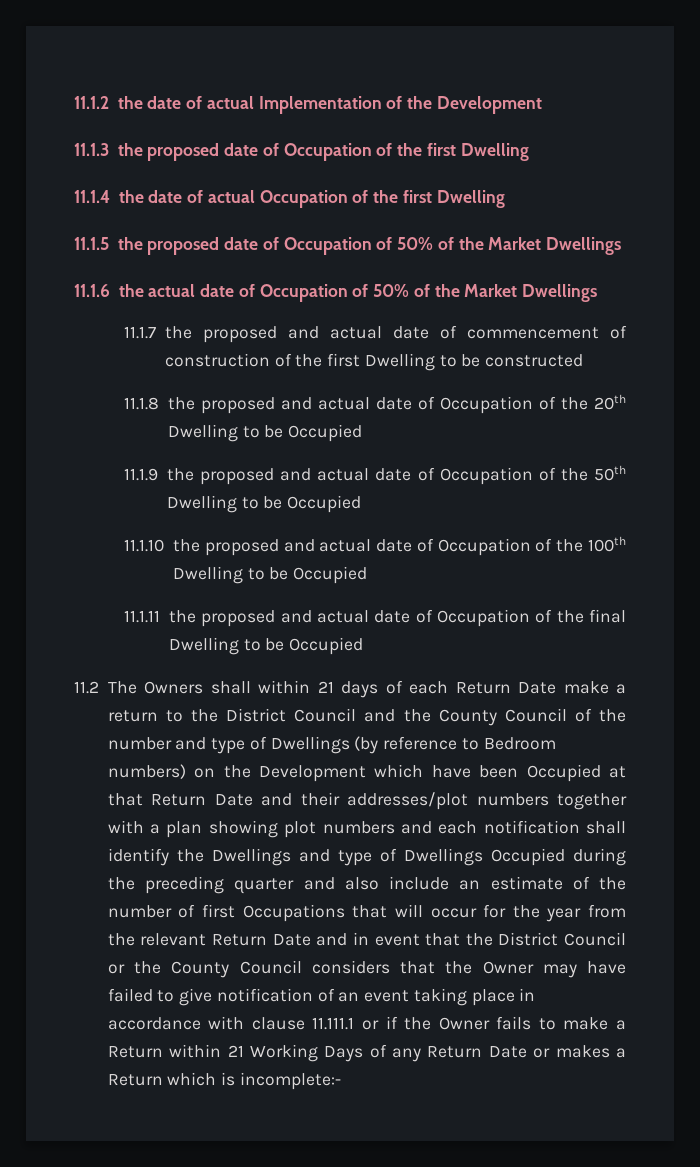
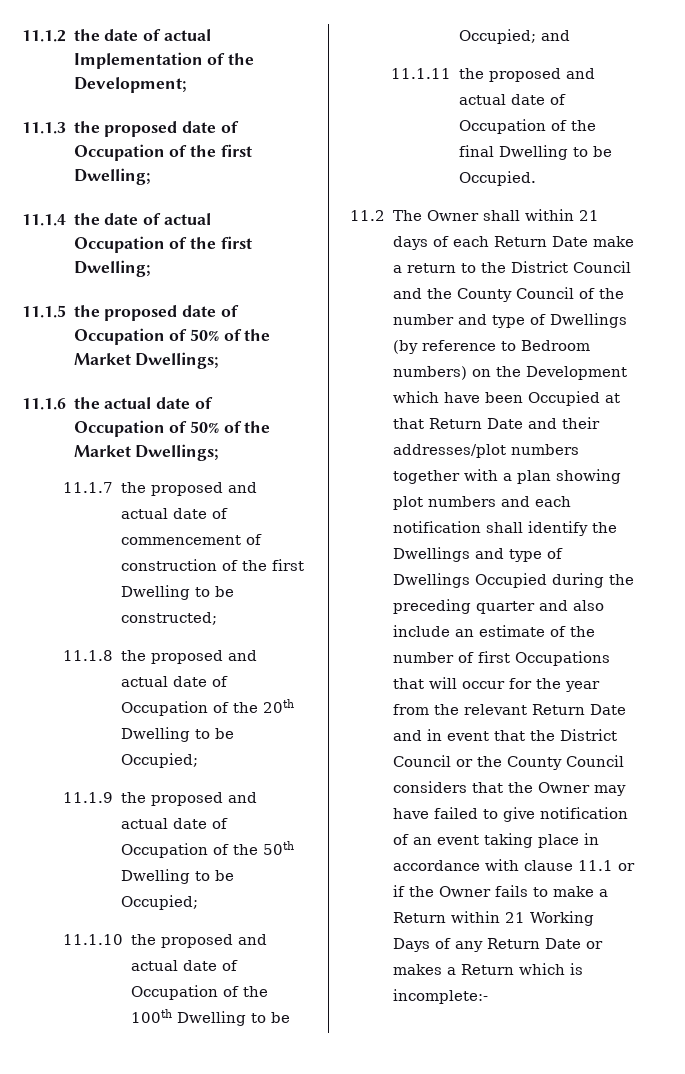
[436,96,542,114] Development -> [73,77,186,93] Development;
[460,143,529,161] Dwelling -> [73,168,150,185] Dwelling;
[436,190,505,208] Dwelling -> [73,260,150,277] Dwelling;
[546,237,622,255] Dwellings -> [135,352,219,369] Dwellings;
[522,284,598,302] Dwellings -> [135,444,219,461] Dwellings;
[485,354,584,367] constructed -> [120,612,217,625] constructed;
[288,424,363,442] Occupied -> [120,753,198,768] Occupied;
[287,495,362,513] Occupied -> [120,895,198,910] Occupied;
[293,566,368,584] Occupied -> [458,29,570,44] Occupied; and
[289,637,364,655] Occupied -> [458,171,536,186] Occupied.
[144,681,204,694] Owners -> [426,210,479,221] Owner
[312,1017,355,1030] 11.111.1 -> [577,860,613,871] 11.1

